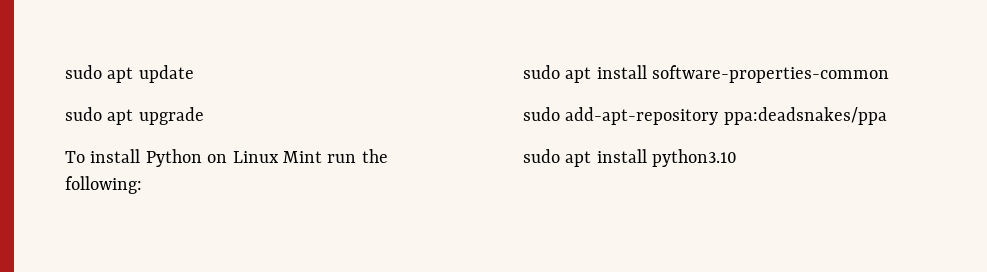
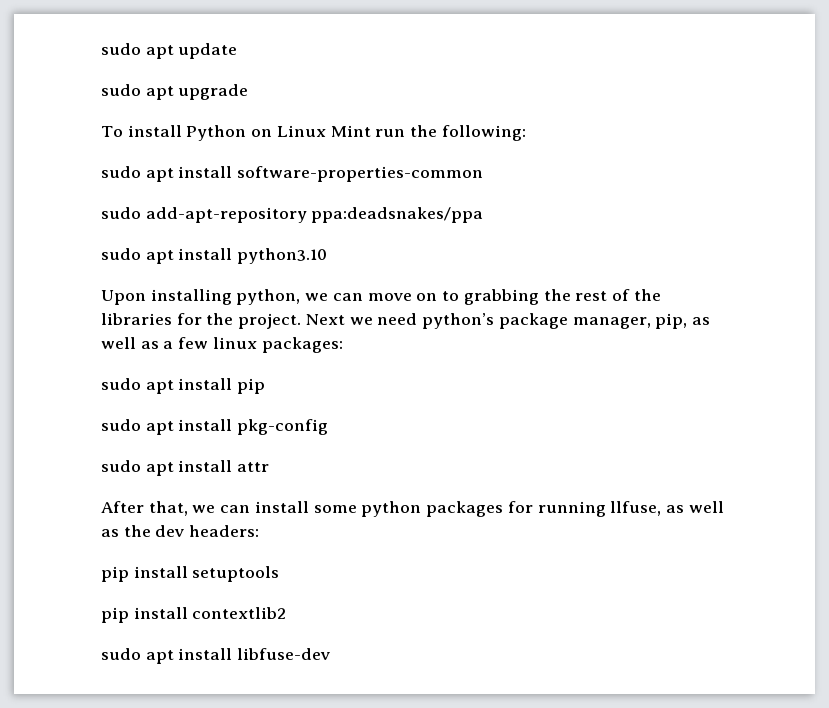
(738, 158) none -> [101,289,661,305] [101,313,710,329] [101,337,343,353] [101,378,266,394] [101,419,329,435] [101,460,270,476] [101,501,724,517] [101,525,260,537] [101,566,280,582] [101,607,287,623] [101,648,331,664] // Upon installing python, we can move on to grabbing the rest of the libraries for the project. Next we need python’s package manager, pip, as well as a few linux packages: // sudo apt install pip // sudo apt install pkg-config // sudo apt install attr // After that, we can install some python packages for running llfuse, as well as the dev headers: // pip install setuptools // pip install contextlib2 // sudo apt install libfuse-dev

